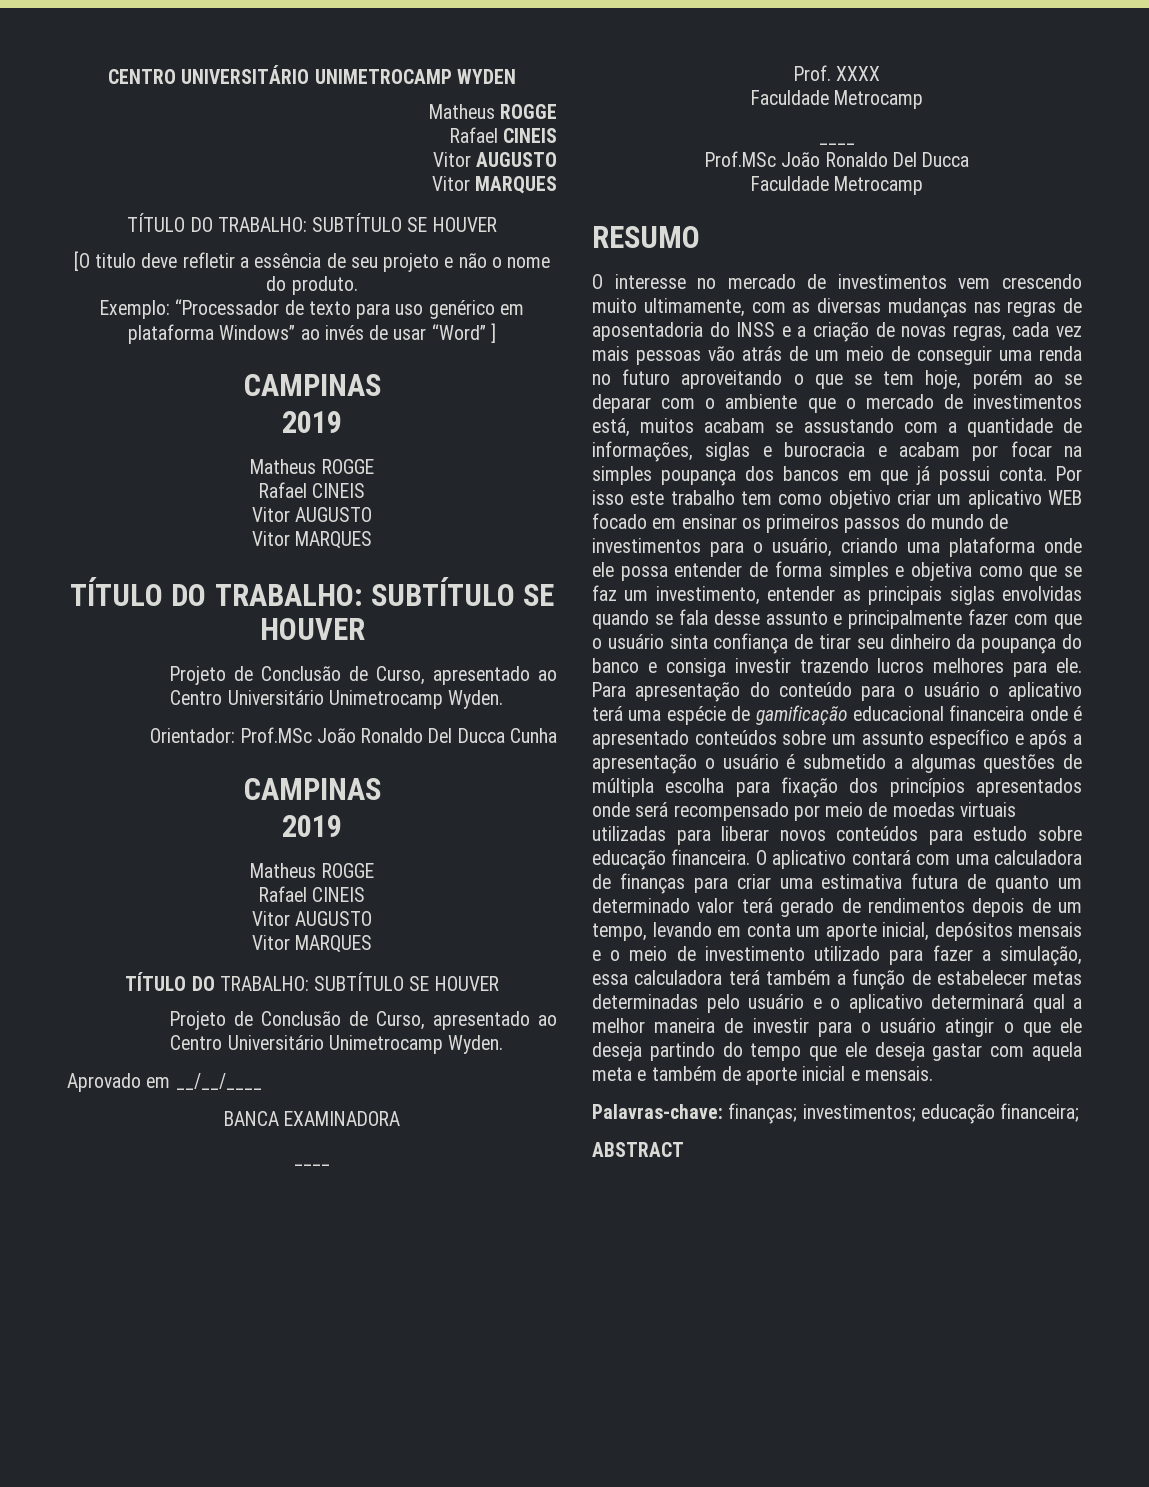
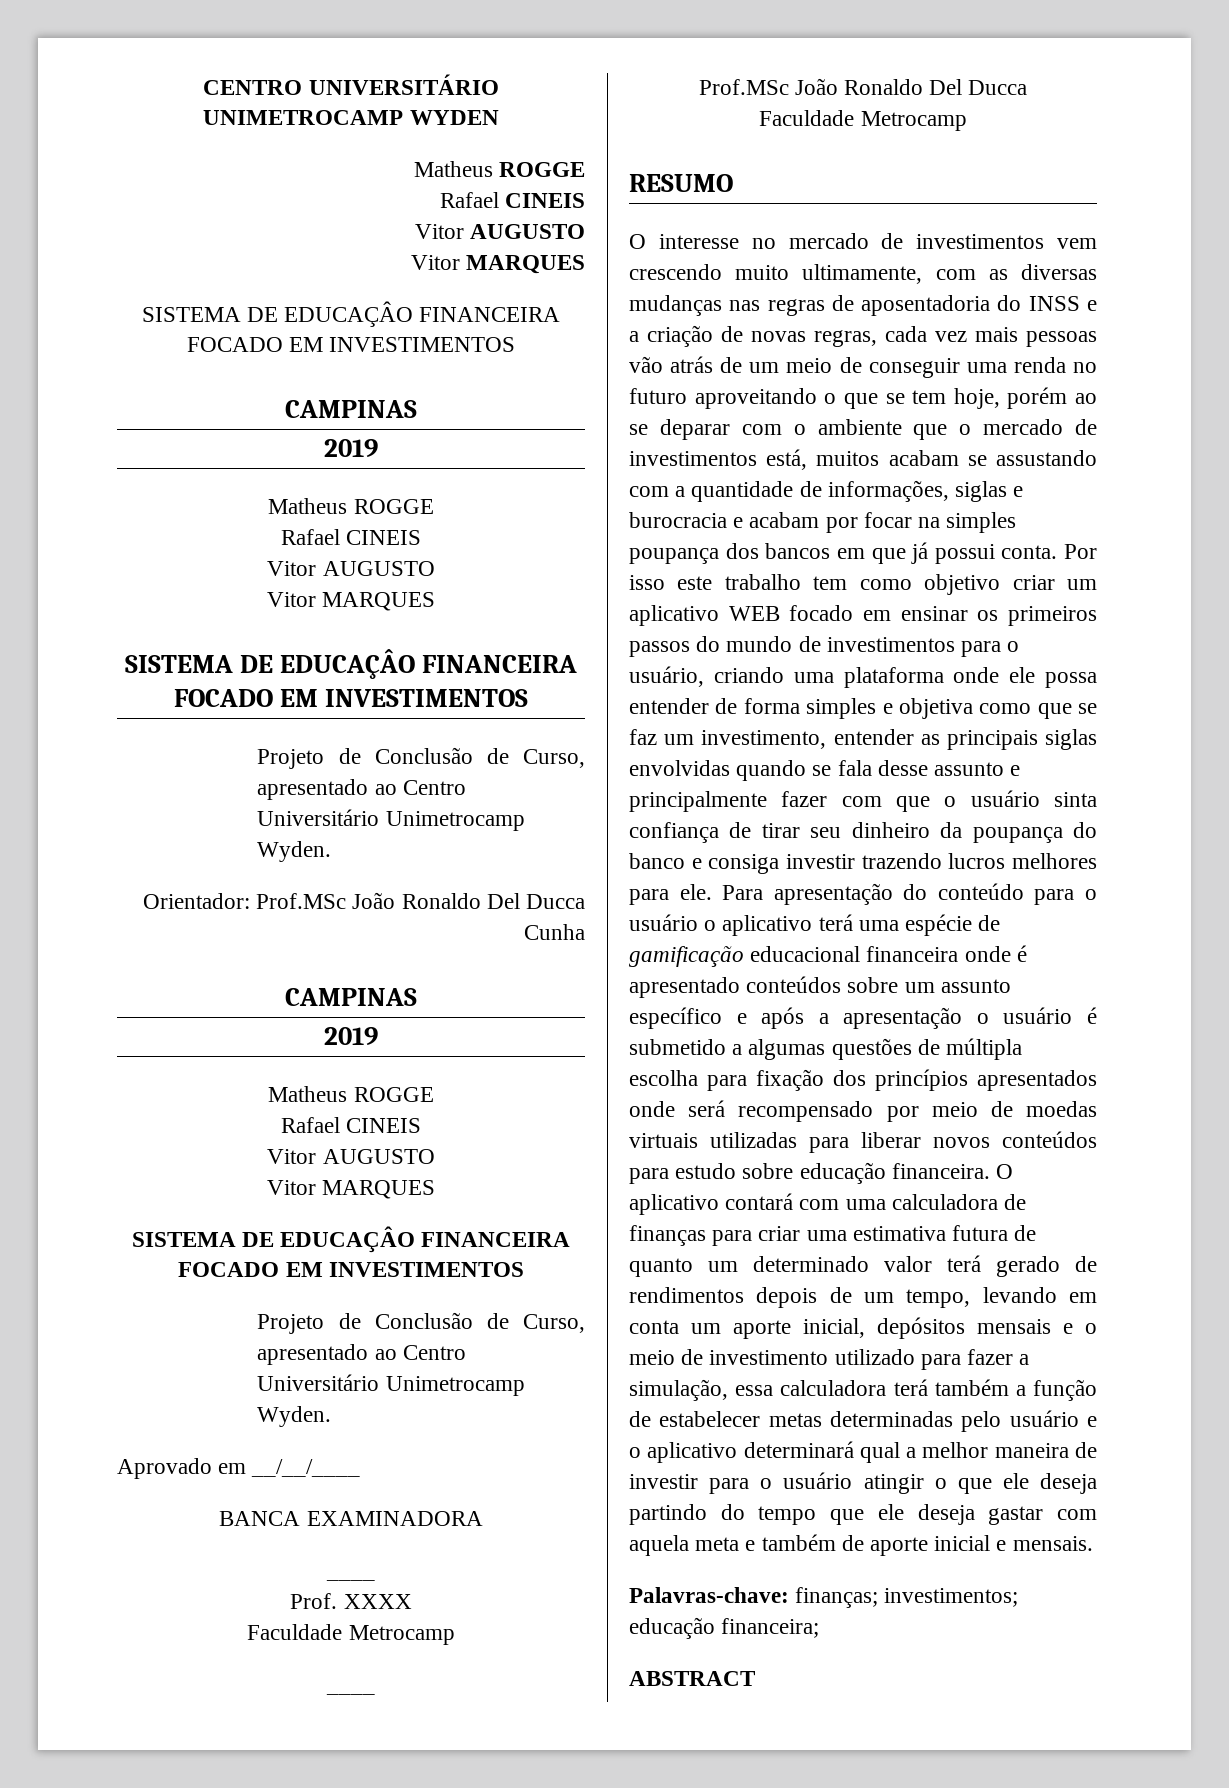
[127,213,497,232] [73,251,551,272] [266,276,358,295] [100,299,524,319] [128,323,496,344] TÍTULO DO TRABALHO: SUBTÍTULO SE HOUVER // [O titulo deve refletir a essência de seu projeto e não o nome do produto. // Exemplo: “Processador de texto para uso genérico em plataforma Windows” ao invés de usar “Word” ] -> [141,301,561,327] [186,337,516,352] SISTEMA DE EDUCAÇÂO FINANCEIRA FOCADO EM INVESTIMENTOS
[70,577,554,606] [259,618,365,640] TÍTULO DO TRABALHO: SUBTÍTULO SE HOUVER -> [124,649,578,679] [173,689,529,707] SISTEMA DE EDUCAÇÂO FINANCEIRA FOCADO EM INVESTIMENTOS
[125,972,499,991] TÍTULO DO TRABALHO: SUBTÍTULO SE HOUVER -> [131,1226,571,1253] [178,1262,524,1277] SISTEMA DE EDUCAÇÂO FINANCEIRA FOCADO EM INVESTIMENTOS

